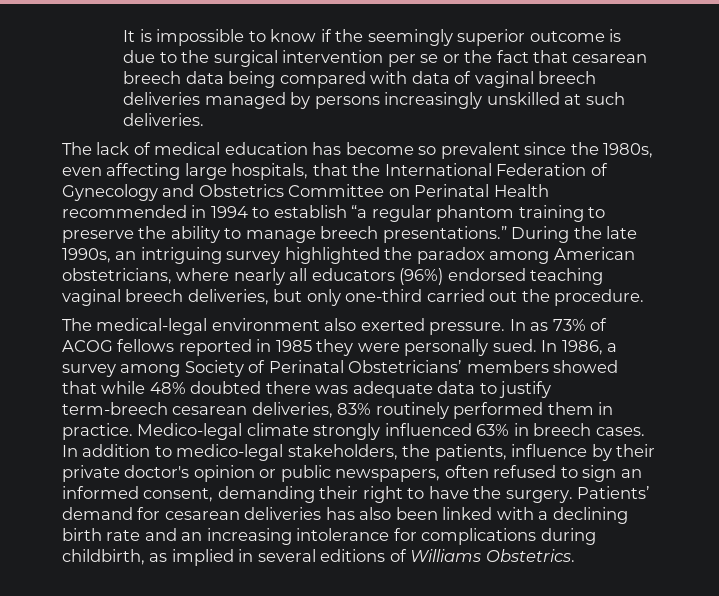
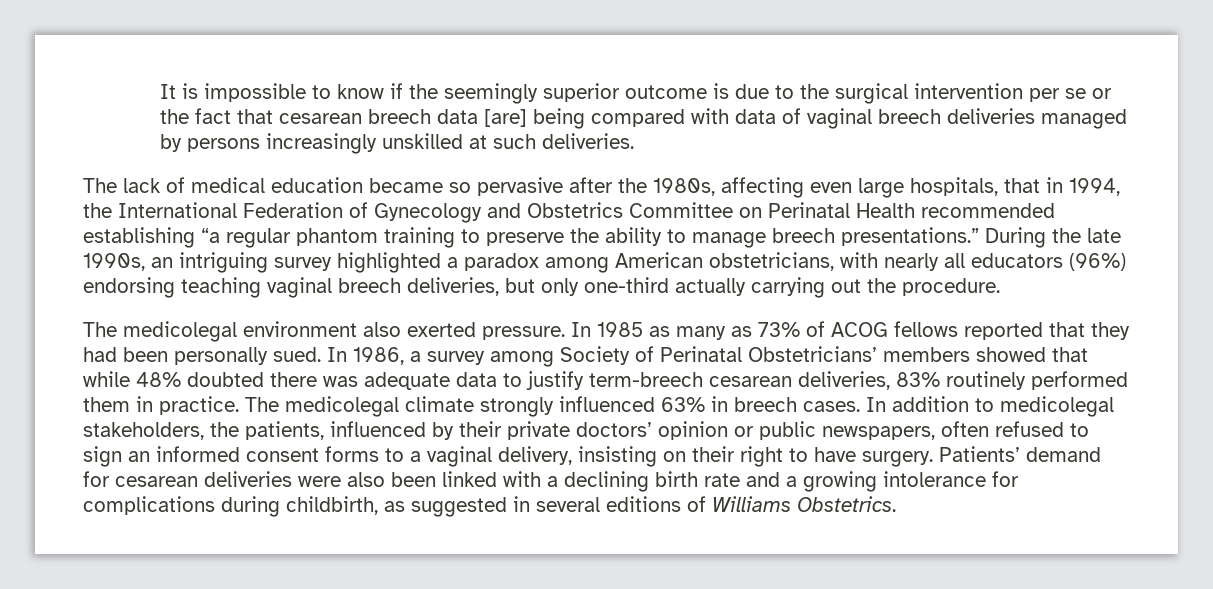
(224, 77) none -> [483,109,527,127] [are]
[312,142,654,159] [62,163,181,180] has become so prevalent since the 1980s, even affecting -> [369,177,852,198] became so pervasive after the 1980s, affecting even
(348, 169) none -> [1046,177,1120,196] in 1994,
[191,205,347,218] in 1994 to establish -> [83,227,195,248] establishing
[384,247,413,260] the -> [447,257,458,268] a
[176,268,230,281] where -> [840,252,878,268] with
[447,268,526,281] endorsed -> [83,277,175,298] endorsing
[426,289,485,302] carried -> [675,277,825,298] actually carrying
[96,318,208,335] medical-legal -> [123,321,237,342] medicolegal
(526, 325) none -> [597,322,726,340] 1985 as many
[256,339,400,356] in 1985 they were -> [1049,322,1130,340] [83,347,168,362] that they had been
[137,423,243,440] Medico-legal -> [245,396,399,417] The medicolegal
[176,444,284,461] medico-legal -> [1000,396,1114,417] medicolegal
[511,444,588,457] influence -> [330,421,426,437] influenced
[124,465,190,478] doctor's -> [576,422,652,437] doctors’
[143,486,315,503] consent, demanding -> [246,446,686,467] consent forms to a vaginal delivery, insisting on
[473,486,502,499] the -> (856, 454) none
[325,507,355,520] has -> [298,476,341,487] were
[181,528,292,545] an increasing -> [786,471,877,492] a growing
[171,549,234,566] implied -> [411,497,507,517] suggested

